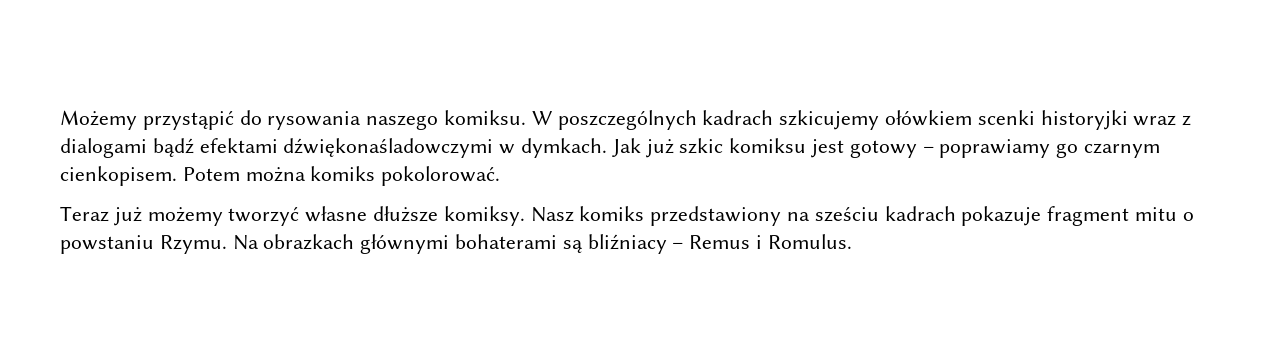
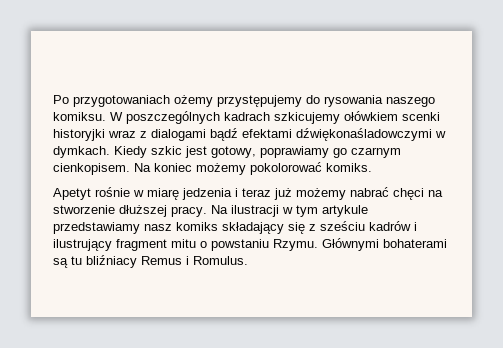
[60,110,234,130] Możemy przystąpić -> [53,95,302,107] Po przygotowaniach ożemy przystępujemy
[611,138,1161,158] [60,166,501,186] [60,206,1042,226] Jak już szkic komiksu jest gotowy – poprawiamy go czarnym cienkopisem. Potem można komiks pokolorować. // Teraz już możemy tworzyć własne dłuższe komiksy. Nasz komiks przedstawiony na sześciu kadrach pokazuje -> [114,146,401,158] [53,162,372,175] [53,187,443,200] [53,205,368,217] [53,221,417,234] [53,239,112,251] Kiedy szkic jest gotowy, poprawiamy go czarnym cienkopisem. Na koniec możemy pokolorować komiks. // Apetyt rośnie w miarę jedzenia i teraz już możemy nabrać chęci na stworzenie dłuższej pracy. Na ilustracji w tym artykule przedstawiamy nasz komiks składający się z sześciu kadrów i ilustrujący
[232,234,684,254] Na obrazkach głównymi bohaterami są bliźniacy – -> [322,238,447,251] [53,255,137,268] Głównymi bohaterami są tu bliźniacy

